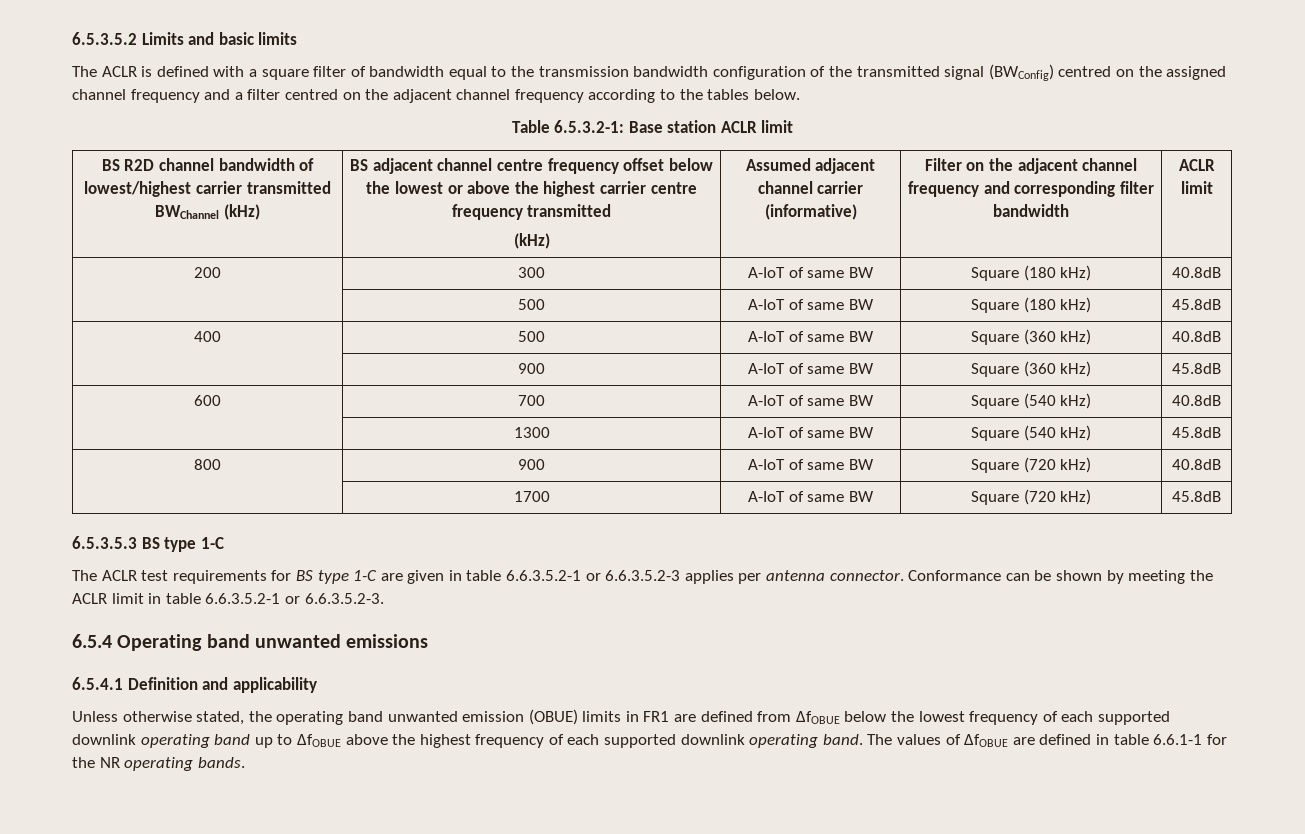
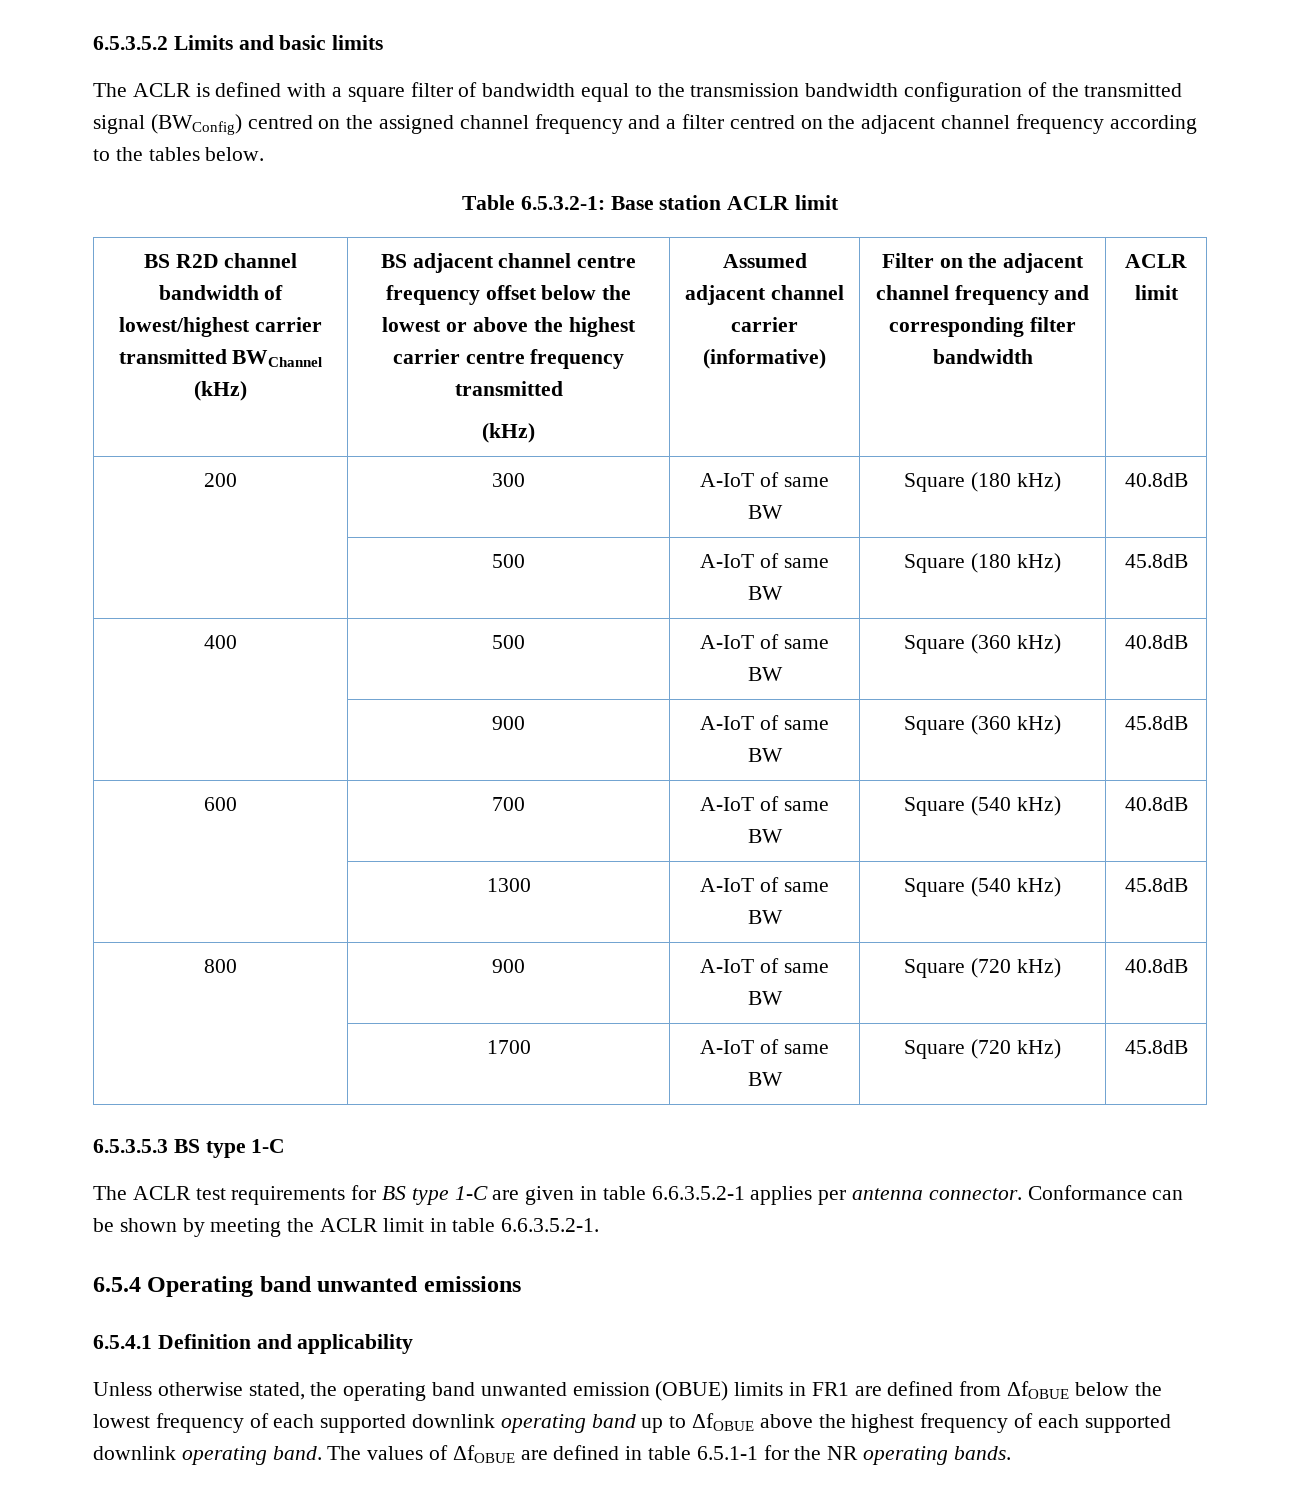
[585,570,681,581] or 6.6.3.5.2-3 -> (745, 1193) none
[205,593,384,604] 6.6.3.5.2-1 or 6.6.3.5.2-3. -> [501,1218,600,1232] 6.6.3.5.2-1.
[1153,734,1203,745] 6.6.1-1 -> [696,1446,758,1460] 6.5.1-1

